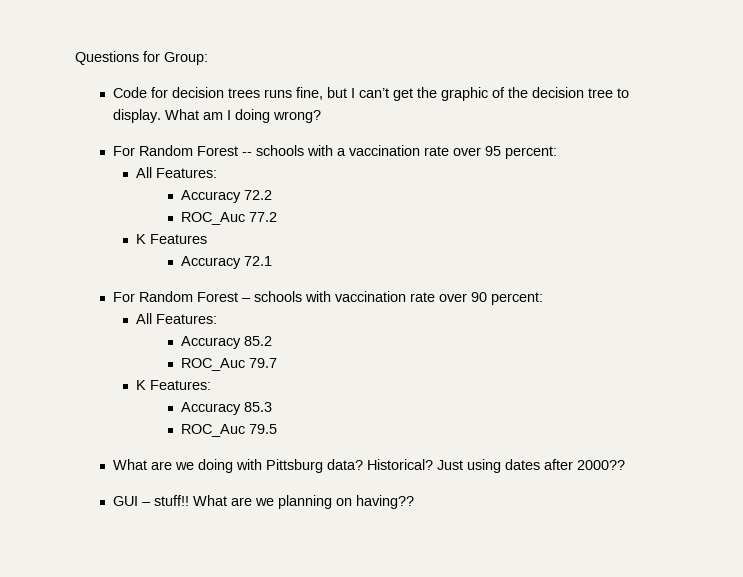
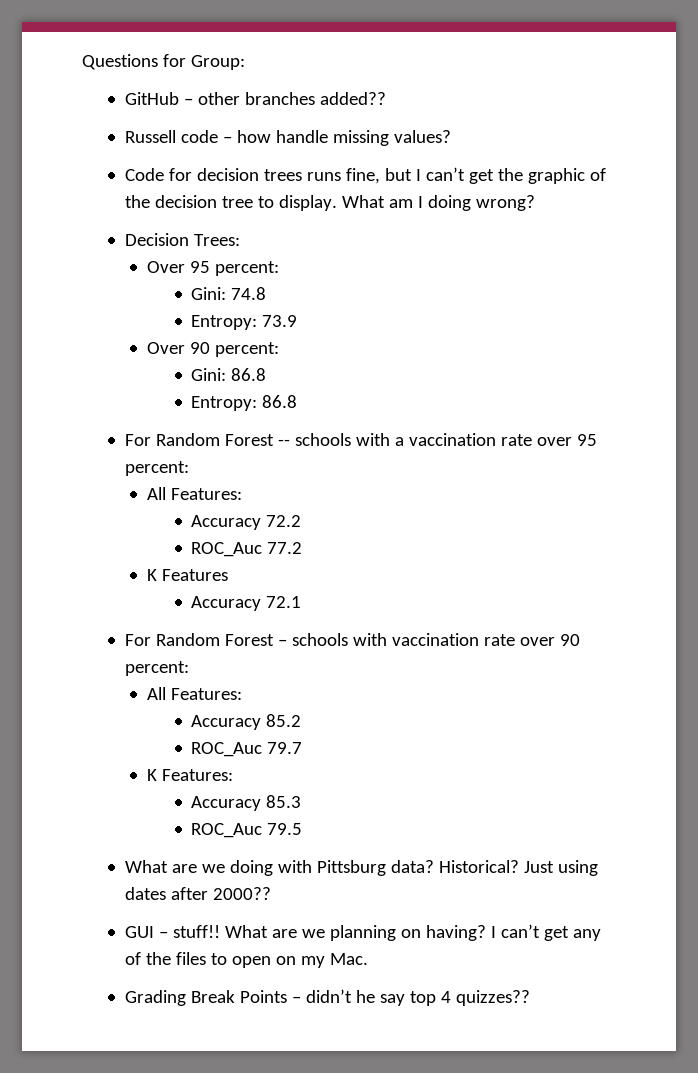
(208, 58) none -> [124,92,386,105] [124,130,451,146] // GitHub – other branches added?? // Russell code – how handle missing values?
(322, 116) none -> [124,233,240,246] [146,261,279,276] [191,287,267,300] [191,315,298,330] [146,342,279,357] [191,368,267,381] [191,395,298,411] // Decision Trees: // Over 95 percent: // Gini: 74.8 // Entropy: 73.9 // Over 90 percent: // Gini: 86.8 // Entropy: 86.8
[356,495,415,509] having?? -> [425,924,601,941] [124,952,368,968] [124,989,530,1006] having? I can’t get any of the files to open on my Mac. // Grading Break Points – didn’t he say top 4 quizzes??

